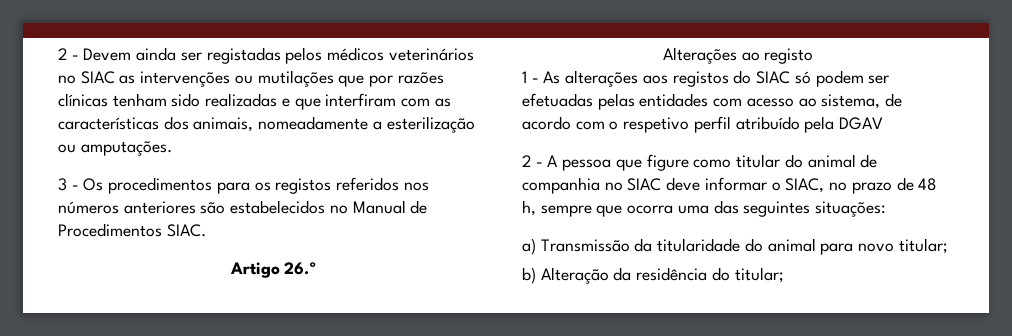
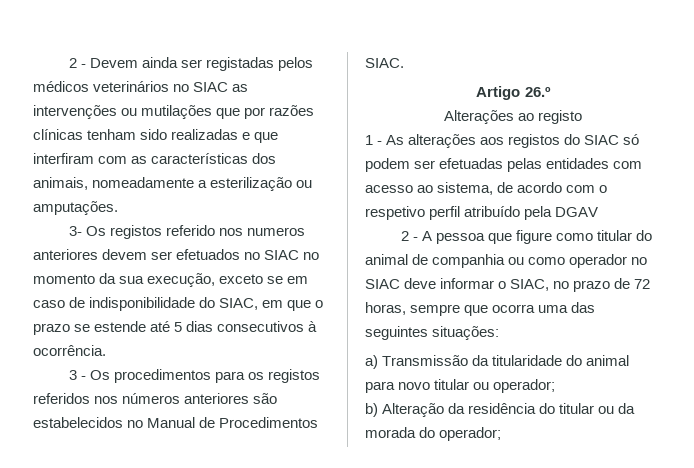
(172, 148) none -> [68,225,305,239] [33,249,320,260] [33,273,309,287] [33,297,324,311] [33,321,318,335] [33,345,106,356] // 3- Os registos referido nos numeros anteriores devem ser efetuados no SIAC no momento da sua execução, exceto se em caso de indisponibilidade do SIAC, em que o prazo se estende até 5 dias consecutivos à ocorrência.
(600, 185) none -> [508,254,628,268] ou como operador
[918,178,938,191] [522,200,536,216] 48 h, -> [634,279,651,289] [365,302,406,315] 72 horas,
[898,238,948,254] titular; -> [434,379,556,393] titular ou operador;
[734,267,784,283] titular; -> [559,403,636,414] [365,427,502,441] titular ou da morada do operador;

